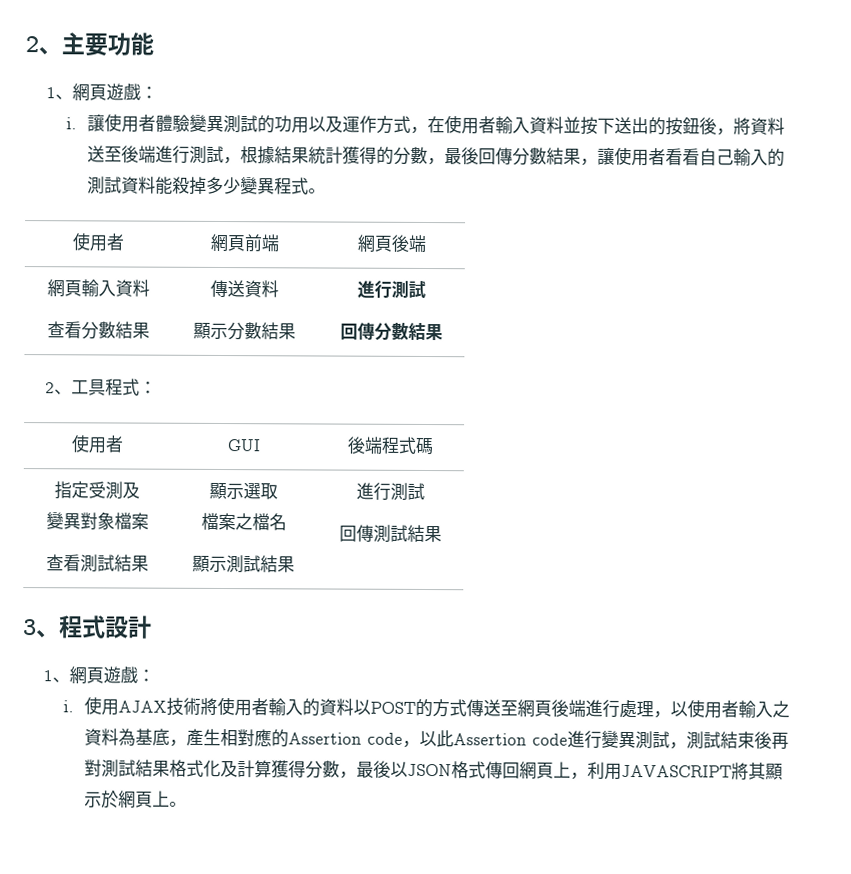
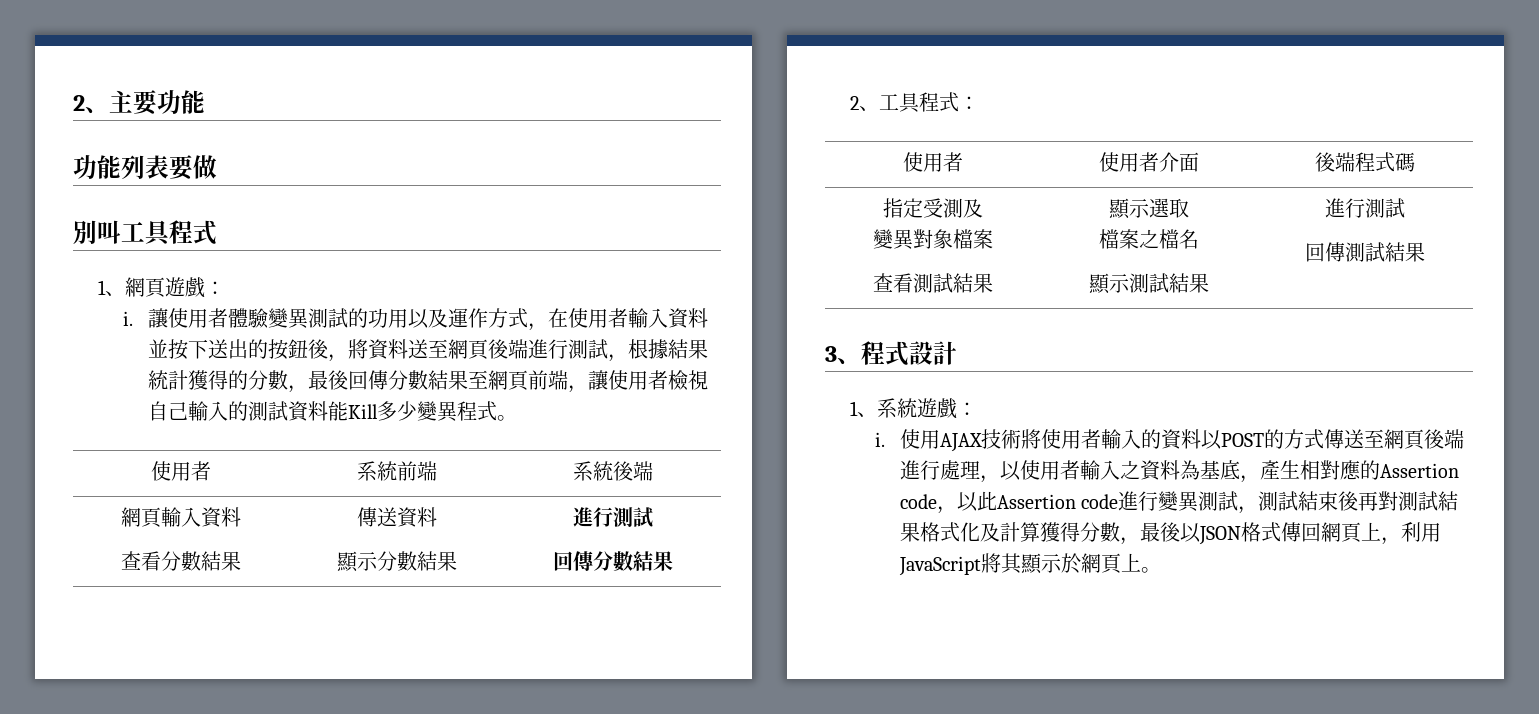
(154, 44) none -> [73,155,217,180] [73,220,217,246] // 功能列表要做 // 別叫工具程式
(122, 154) none -> [447,339,489,360] 網頁
(581, 156) none -> [467,370,568,391] 至網頁前端
[664,148,700,166] 看看 -> [667,370,708,391] 檢視
[171,176,207,195] 殺掉 -> [347,404,378,419] Kill
[210,233,245,253] 網頁 -> [356,461,397,481] 系統
[356,234,392,253] 網頁 -> [572,461,613,481] 系統
[227,439,260,452] GUI -> [1098,152,1199,172] 使用者介面
[68,666,104,685] 網頁 -> [876,398,917,418] 系統
[620,764,732,778] JAVASCRIPT -> [898,556,981,576] JavaScript

